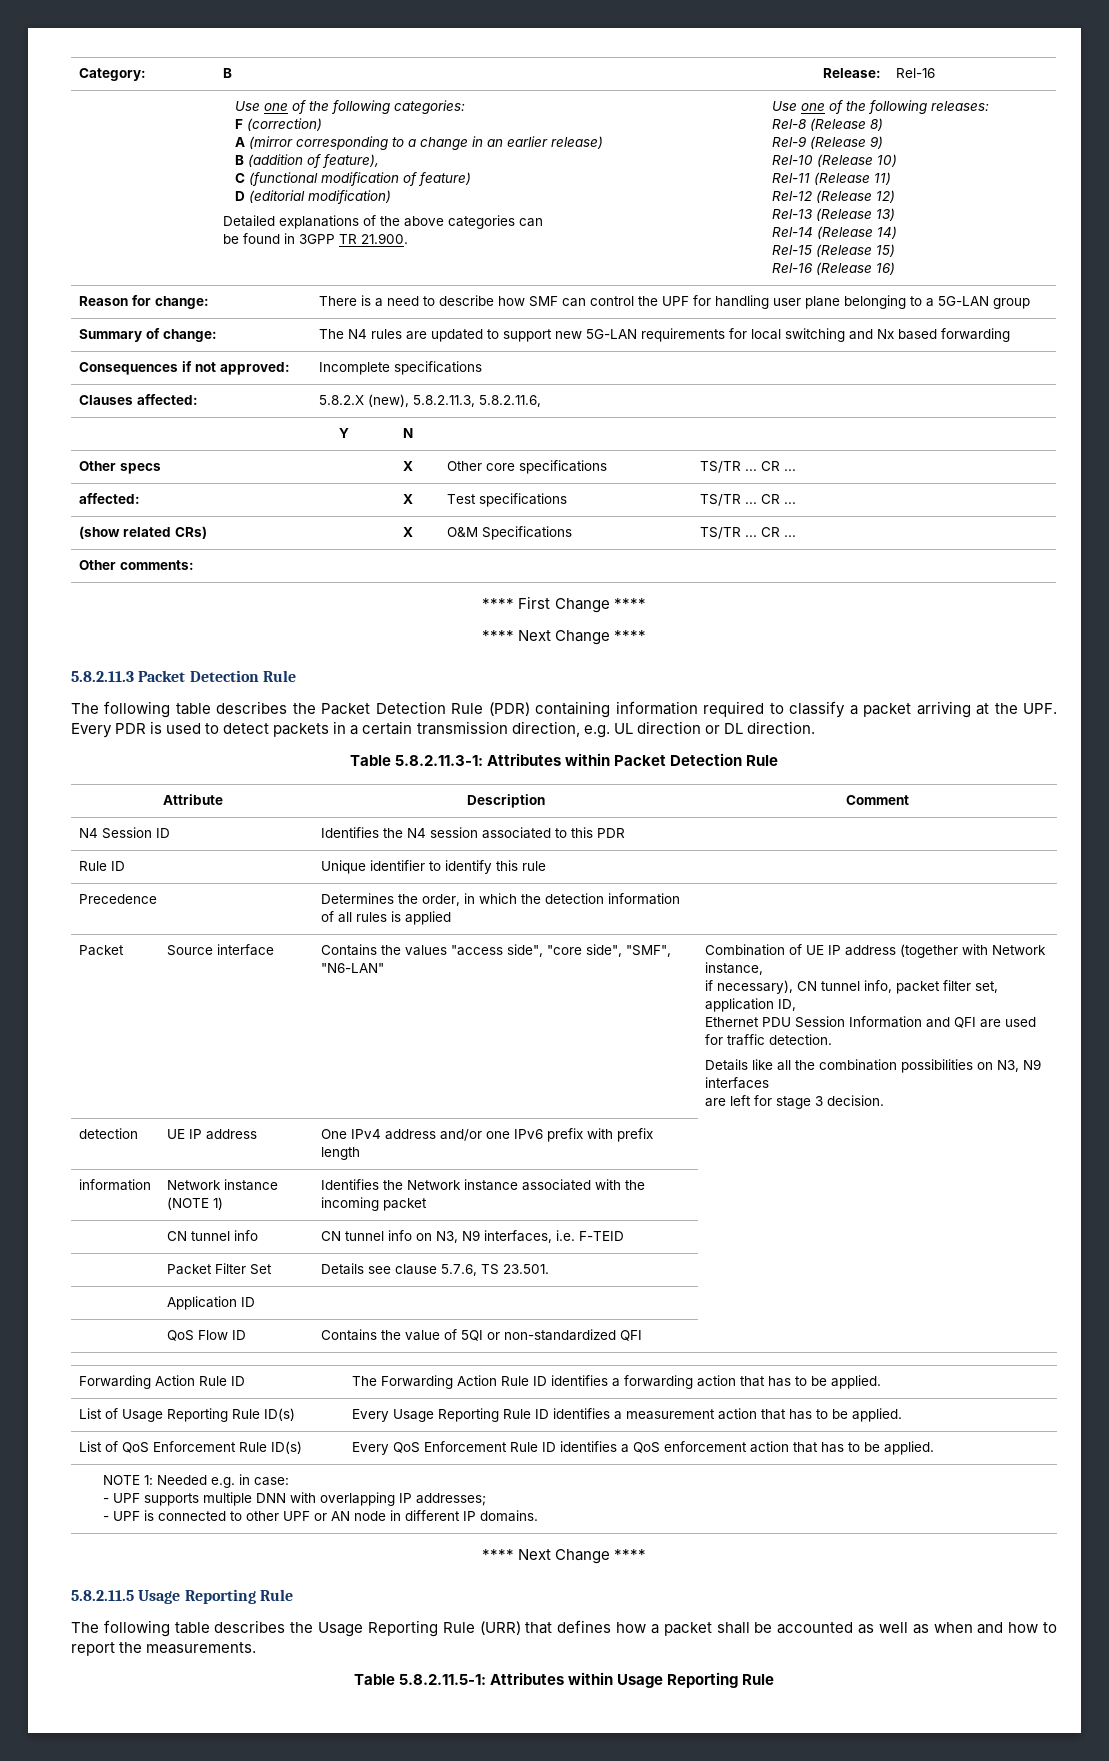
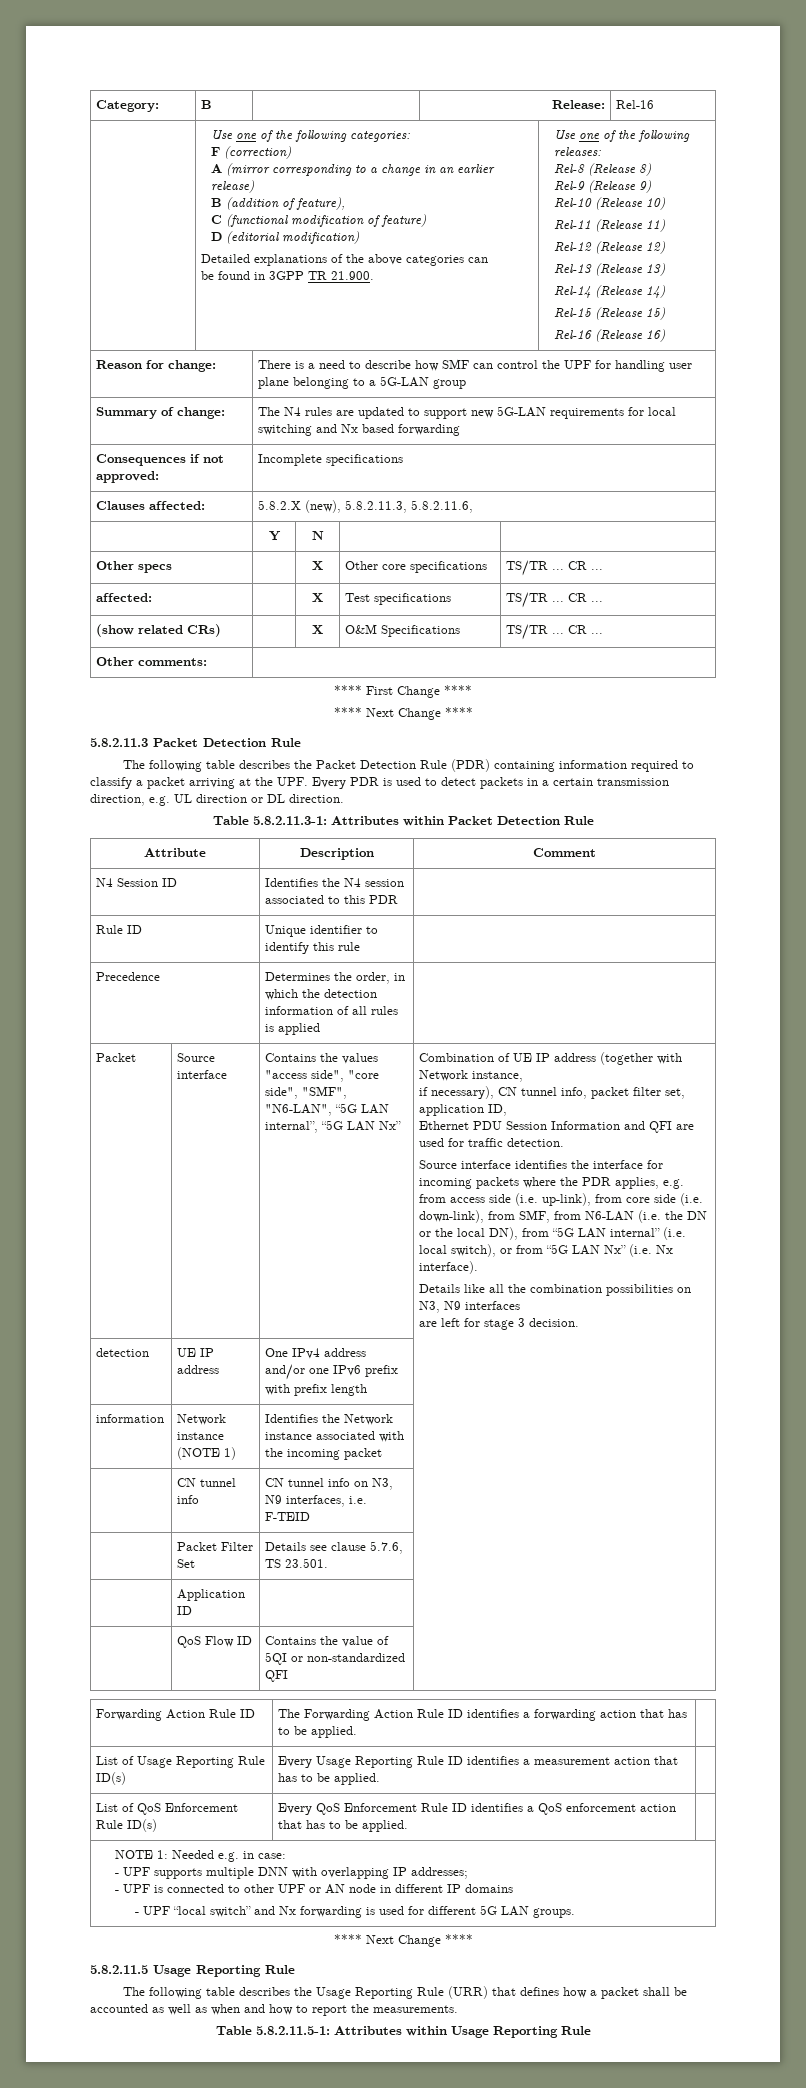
[320,963,384,973] "N6-LAN" -> [265,1103,390,1116] [265,1120,402,1133] "N6-LAN", “5G LAN internal”, “5G LAN Nx”
(832, 1039) none -> [419,1160,664,1169] [419,1177,685,1189] [419,1193,704,1206] [419,1210,708,1223] [419,1227,687,1240] [419,1244,674,1257] [419,1261,479,1274] // Source interface identifies the interface for incoming packets where the PDR applies, e.g. from access side (i.e. up-link), from core side (i.e. down-link), from SMF, from N6-LAN (i.e. the DN or the local DN), from “5G LAN internal” (i.e. local switch), or from “5G LAN Nx” (i.e. Nx interface).
[480,1510,539,1522] domains. -> [465,1884,514,1893] [134,1905,575,1918] domains // - UPF “local switch” and Nx forwarding is used for different 5G LAN groups.

